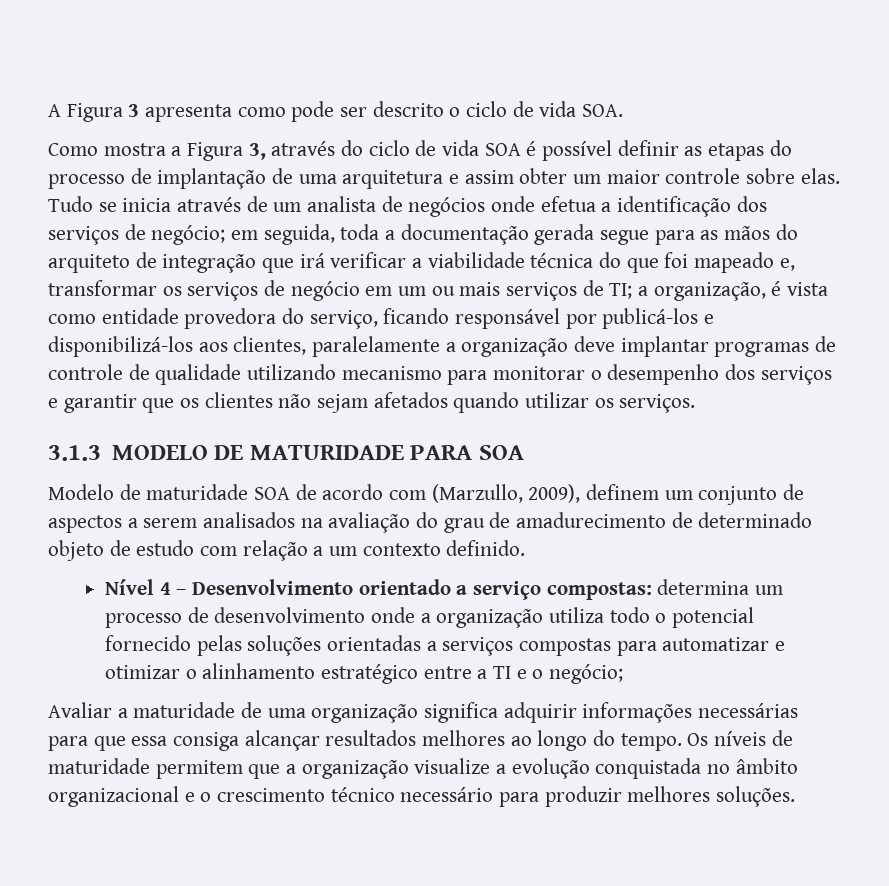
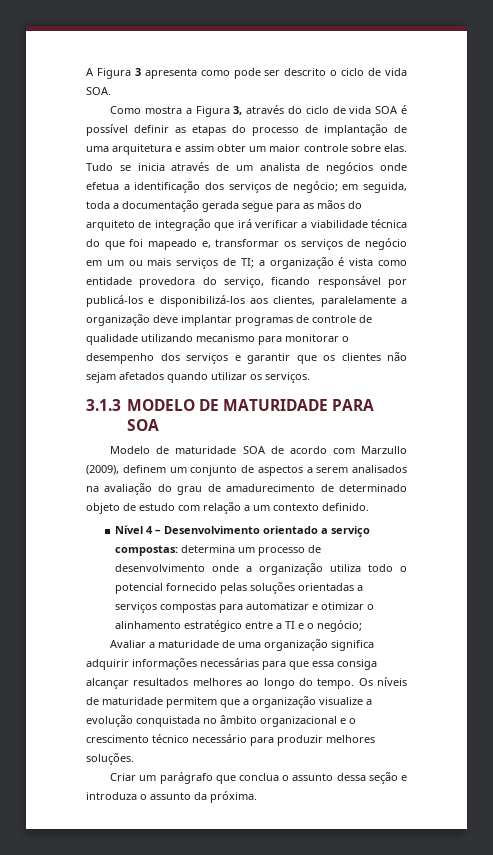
[653,282,766,301] organização, -> [269,257,334,269] organização
[431,484,581,503] (Marzullo, 2009), -> [361,446,408,454] [86,465,119,475] Marzullo (2009),
(796, 796) none -> [110,772,407,784] [86,791,257,803] // Criar um parágrafo que conclua o assunto dessa seção e introduza o assunto da próxima.

